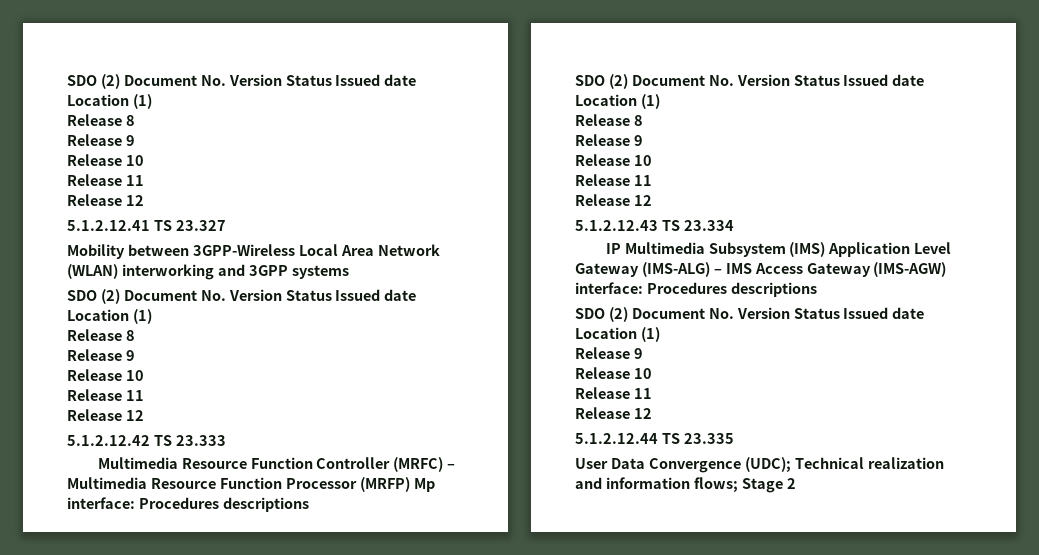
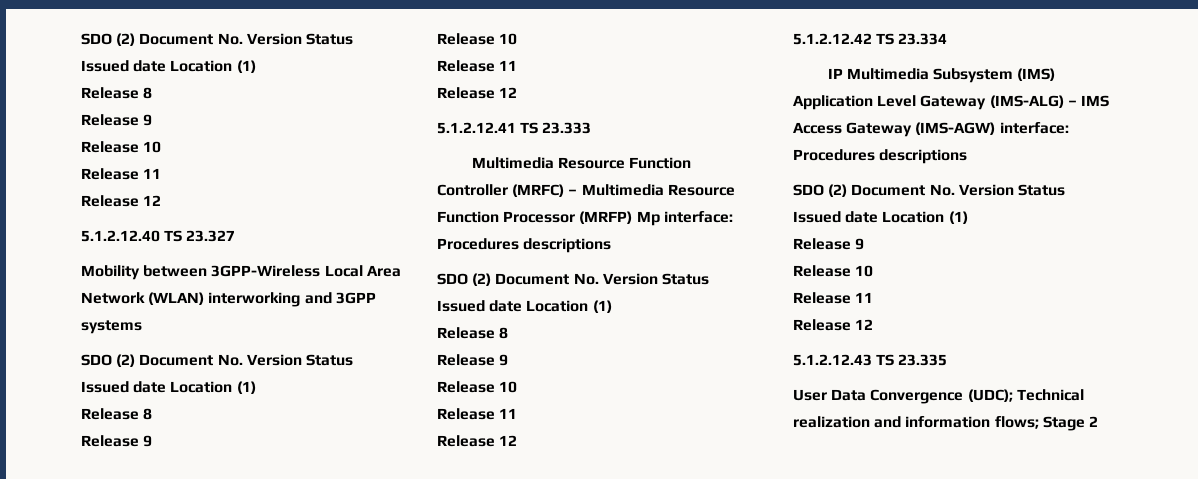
[67,220,150,231] 5.1.2.12.41 -> [81,230,160,242] 5.1.2.12.40
[67,435,150,446] 5.1.2.12.42 -> [437,122,516,134] 5.1.2.12.41
[575,220,658,231] 5.1.2.12.43 -> [793,33,872,45] 5.1.2.12.42
[575,433,658,444] 5.1.2.12.44 -> [793,354,872,366] 5.1.2.12.43

